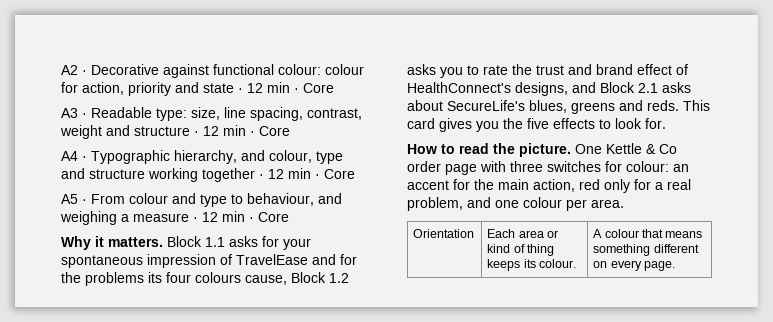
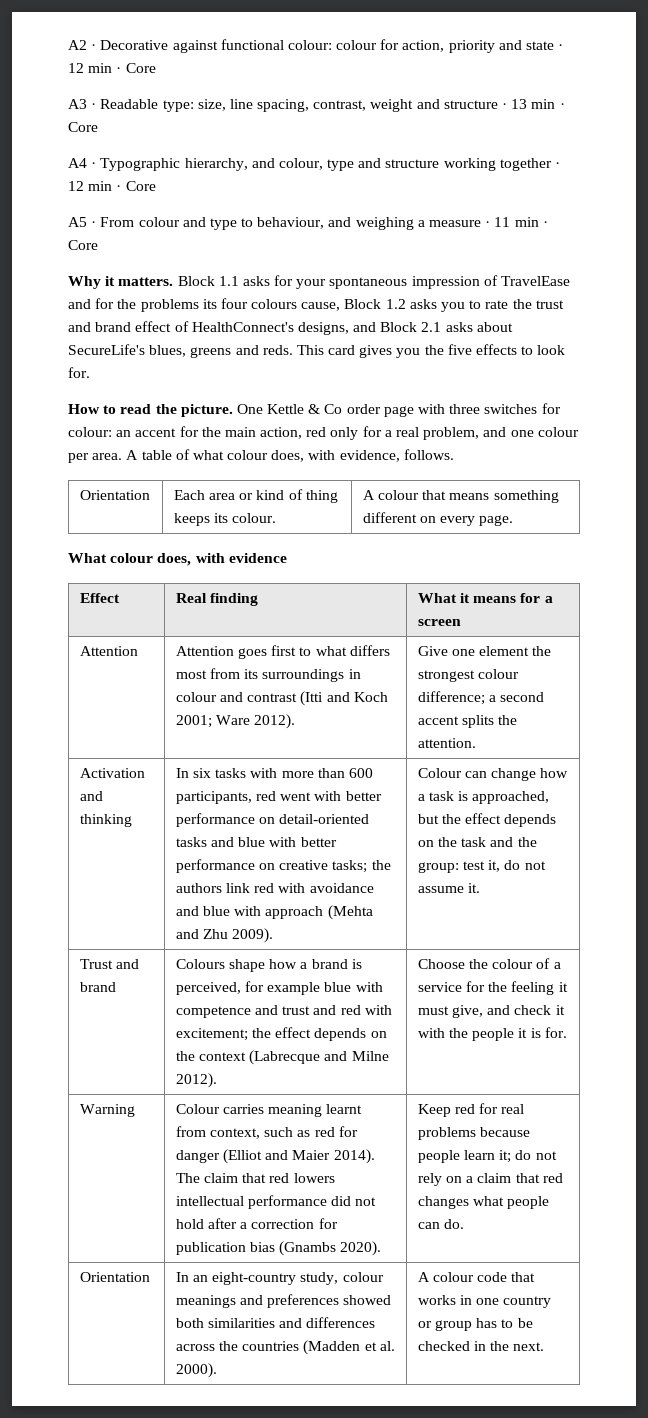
[203,126,219,136] 12 -> [511,99,528,109] 13
[202,212,218,222] 12 -> [494,217,511,227] 11
(624, 203) none -> [126,449,454,462] A table of what colour does, with evidence, follows.
(676, 266) none -> [68,553,287,566] [79,593,120,603] [175,593,259,606] [417,593,553,603] [417,619,461,626] [79,646,138,656] [175,645,390,659] [175,668,361,682] [175,691,388,706] [175,714,296,729] [417,646,552,656] [417,669,520,682] [417,691,545,705] [417,715,518,728] [417,738,476,748] [79,768,145,778] [79,791,103,801] [79,814,132,827] [175,768,373,778] [175,791,382,804] [175,813,370,827] [175,837,337,847] [175,859,391,873] [175,883,374,893] [175,905,373,920] [175,928,274,943] [417,768,569,781] [417,791,550,804] [417,813,557,827] [417,837,537,847] [417,860,546,873] [417,883,481,893] [79,959,140,969] [79,982,116,992] [175,959,362,972] [175,981,383,995] [175,1005,392,1018] [175,1027,387,1041] [175,1050,389,1065] [175,1073,217,1088] [417,958,561,969] [417,981,568,995] [417,1005,565,1018] [417,1027,567,1041] [79,1104,135,1117] [175,1104,363,1117] [175,1126,358,1139] [175,1149,375,1164] [175,1173,335,1183] [175,1195,377,1209] [175,1218,338,1229] [175,1241,382,1256] [417,1103,525,1117] [417,1127,531,1140] [417,1150,557,1163] [417,1173,563,1186] [417,1196,550,1209] [417,1219,465,1229] [79,1272,150,1282] [175,1272,384,1285] [175,1294,392,1308] [175,1317,376,1328] [175,1340,395,1355] [175,1363,217,1378] [417,1272,536,1282] [417,1295,552,1308] [417,1318,533,1331] [417,1341,545,1351] // What colour does, with evidence // Effect | Real finding | What it means for a screen // Attention | Attention goes first to what differs most from its surroundings in colour and contrast (Itti and Koch 2001; Ware 2012). | Give one element the strongest colour difference; a second accent splits the attention. // Activation and thinking | In six tasks with more than 600 participants, red went with better performance on detail-oriented tasks and blue with better performance on creative tasks; the authors link red with avoidance and blue with approach (Mehta and Zhu 2009). | Colour can change how a task is approached, but the effect depends on the task and the group: test it, do not assume it. // Trust and brand | Colours shape how a brand is perceived, for example blue with competence and trust and red with excitement; the effect depends on the context (Labrecque and Milne 2012). | Choose the colour of a service for the feeling it must give, and check it with the people it is for. // Warning | Colour carries meaning learnt from context, such as red for danger (Elliot and Maier 2014). The claim that red lowers intellectual performance did not hold after a correction for publication bias (Gnambs 2020). | Keep red for real problems because people learn it; do not rely on a claim that red changes what people can do. // Orientation | In an eight-country study, colour meanings and preferences showed both similarities and differences across the countries (Madden et al. 2000). | A colour code that works in one country or group has to be checked in the next.

